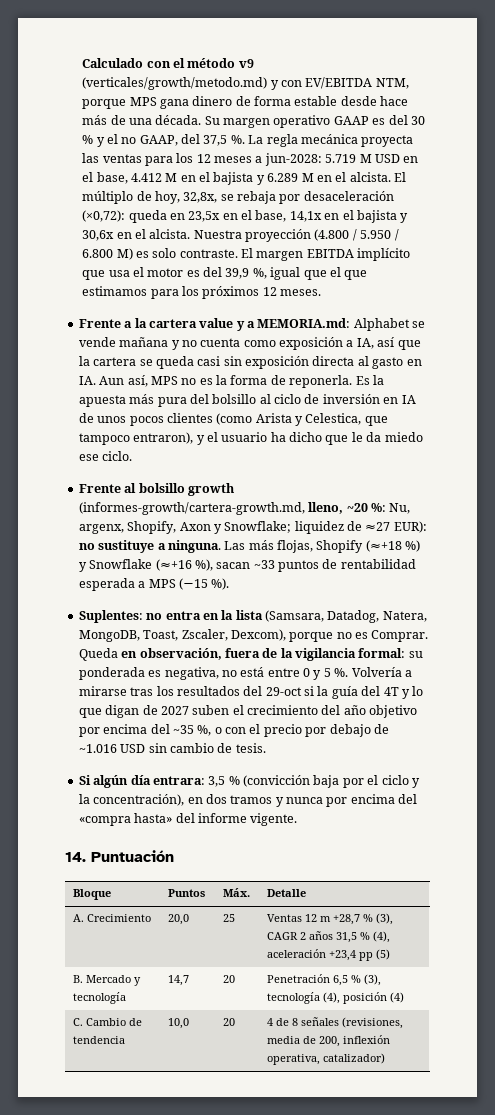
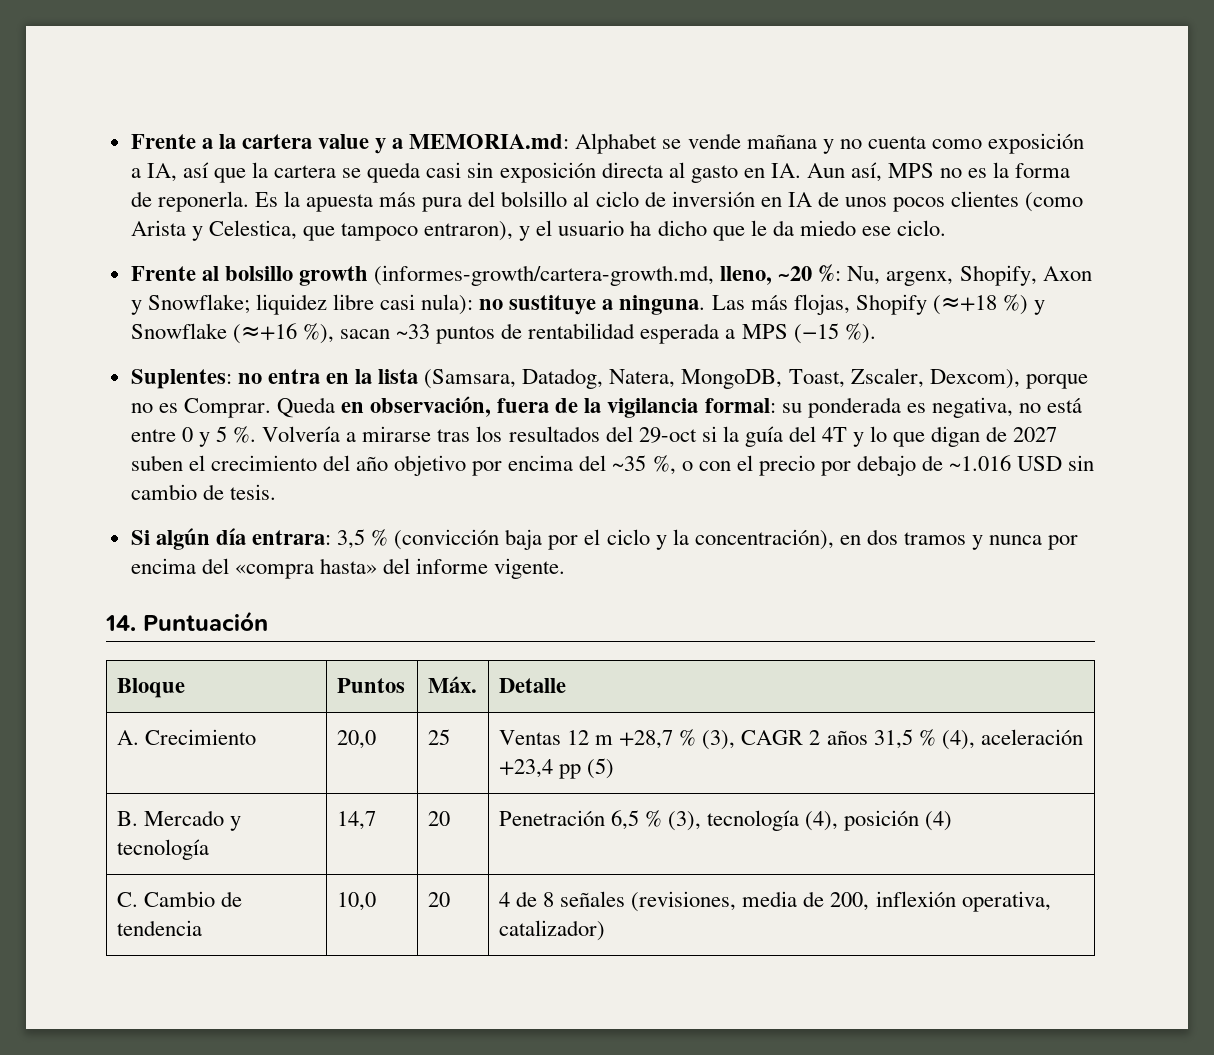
[82,58,254,68] [82,77,409,90] [82,96,409,109] [82,115,425,128] [82,134,414,147] [82,153,419,166] [82,172,407,185] [82,191,394,204] [82,210,409,223] [82,229,399,242] [82,248,411,261] [82,267,368,280] [82,286,322,299] Calculado con el método v9 (verticales/growth/metodo.md) y con EV/EBITDA NTM, porque MPS gana dinero de forma estable desde hace más de una década. Su margen operativo GAAP es del 30 % y el no GAAP, del 37,5 %. La regla mecánica proyecta las ventas para los 12 meses a jun-2028: 5.719 M USD en el base, 4.412 M en el bajista y 6.289 M en el alcista. El múltiplo de hoy, 32,8x, se rebaja por desaceleración (×0,72): queda en 23,5x en el base, 14,1x en el bajista y 30,6x en el alcista. Nuestra proyección (4.800 / 5.950 / 6.800 M) es solo contraste. El margen EBITDA implícito que usa el motor es del 39,9 %, igual que el que estimamos para los próximos 12 meses. // -> (130, 141) none
[347,521,427,533] de ≈27 EUR): -> [332,294,474,315] libre casi nula):

